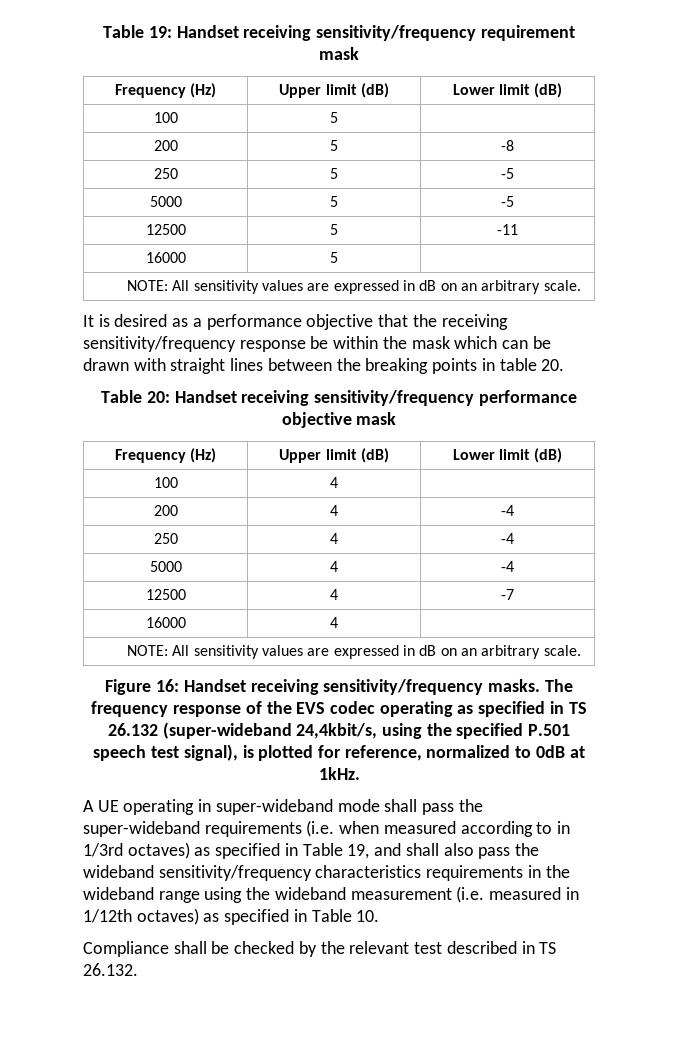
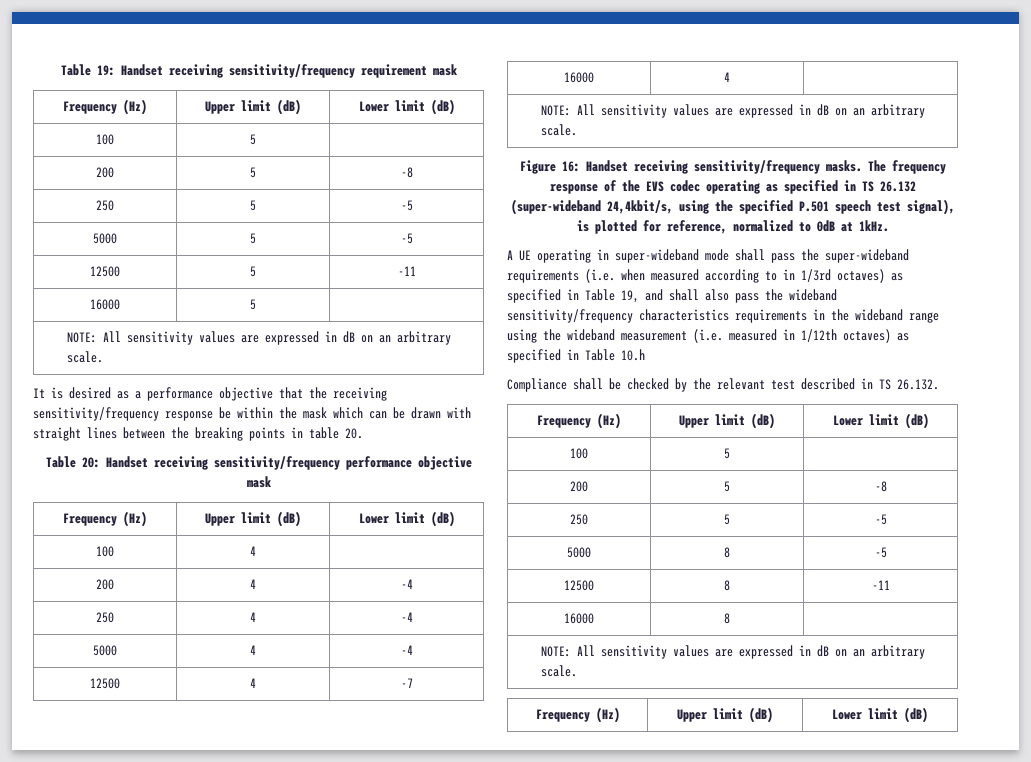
[356,910,380,922] 10. -> [621,349,645,361] 10.h
(138, 969) none -> [537,413,621,429] [679,413,775,429] [832,413,929,429] [570,448,588,459] [724,448,730,459] [570,481,588,492] [724,481,730,492] [874,481,887,492] [570,514,588,525] [724,514,730,525] [874,514,887,525] [567,547,591,558] [724,547,730,558] [874,547,887,558] [564,580,594,591] [724,580,730,591] [871,580,890,590] [564,613,594,624] [724,613,730,624] [541,645,926,659] [541,665,578,677] [535,707,620,723] [677,707,773,723] [832,707,928,723] // Frequency (Hz) | Upper limit (dB) | Lower limit (dB) // 100 | 5 | // 200 | 5 | -8 // 250 | 5 | -5 // 5000 | 8 | -5 // 12500 | 8 | -11 // 16000 | 8 | // NOTE: All sensitivity values are expressed in dB on an arbitrary scale. // Frequency (Hz) | Upper limit (dB) | Lower limit (dB)

